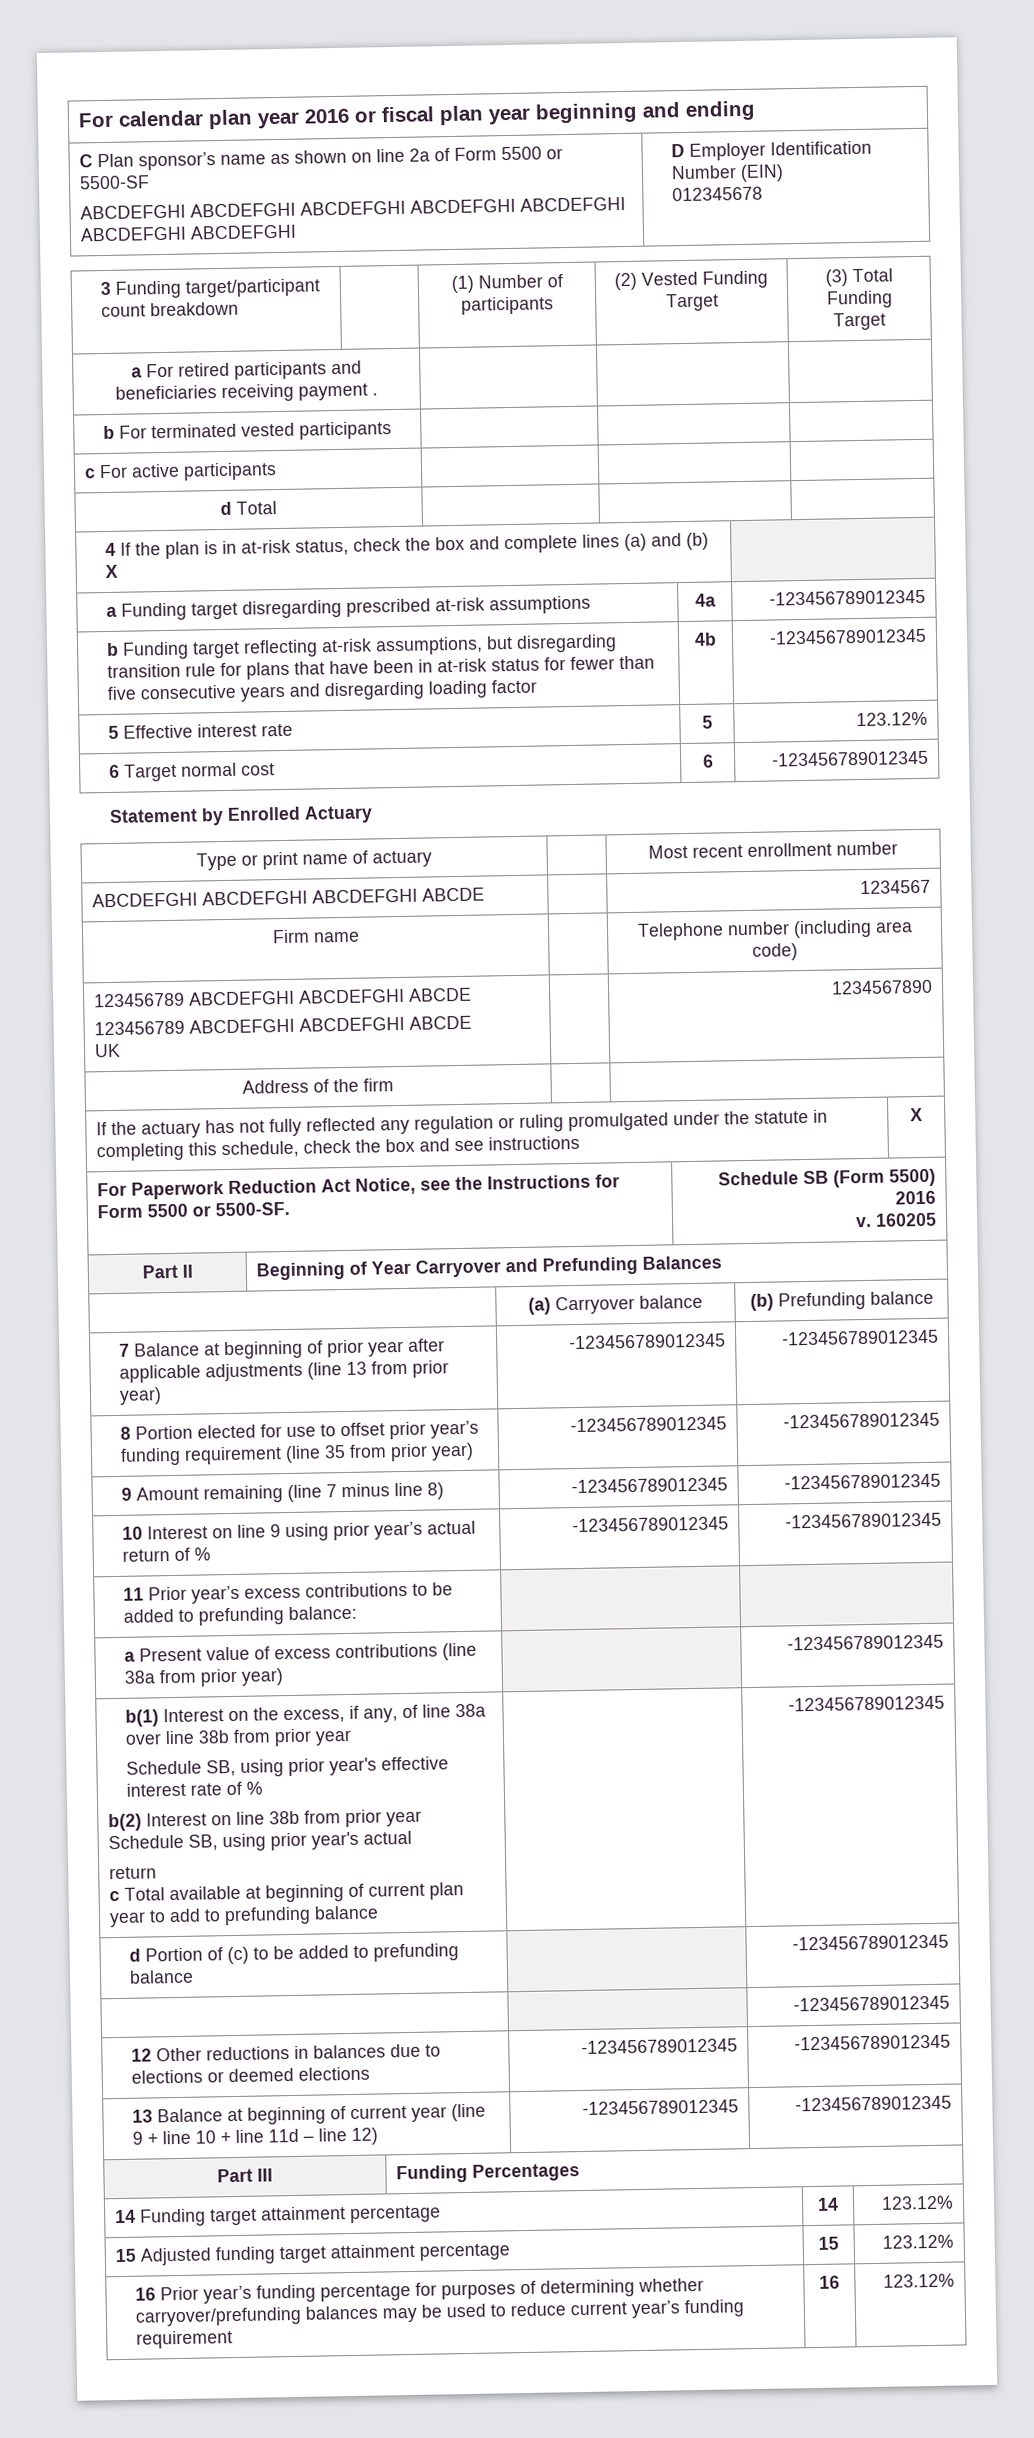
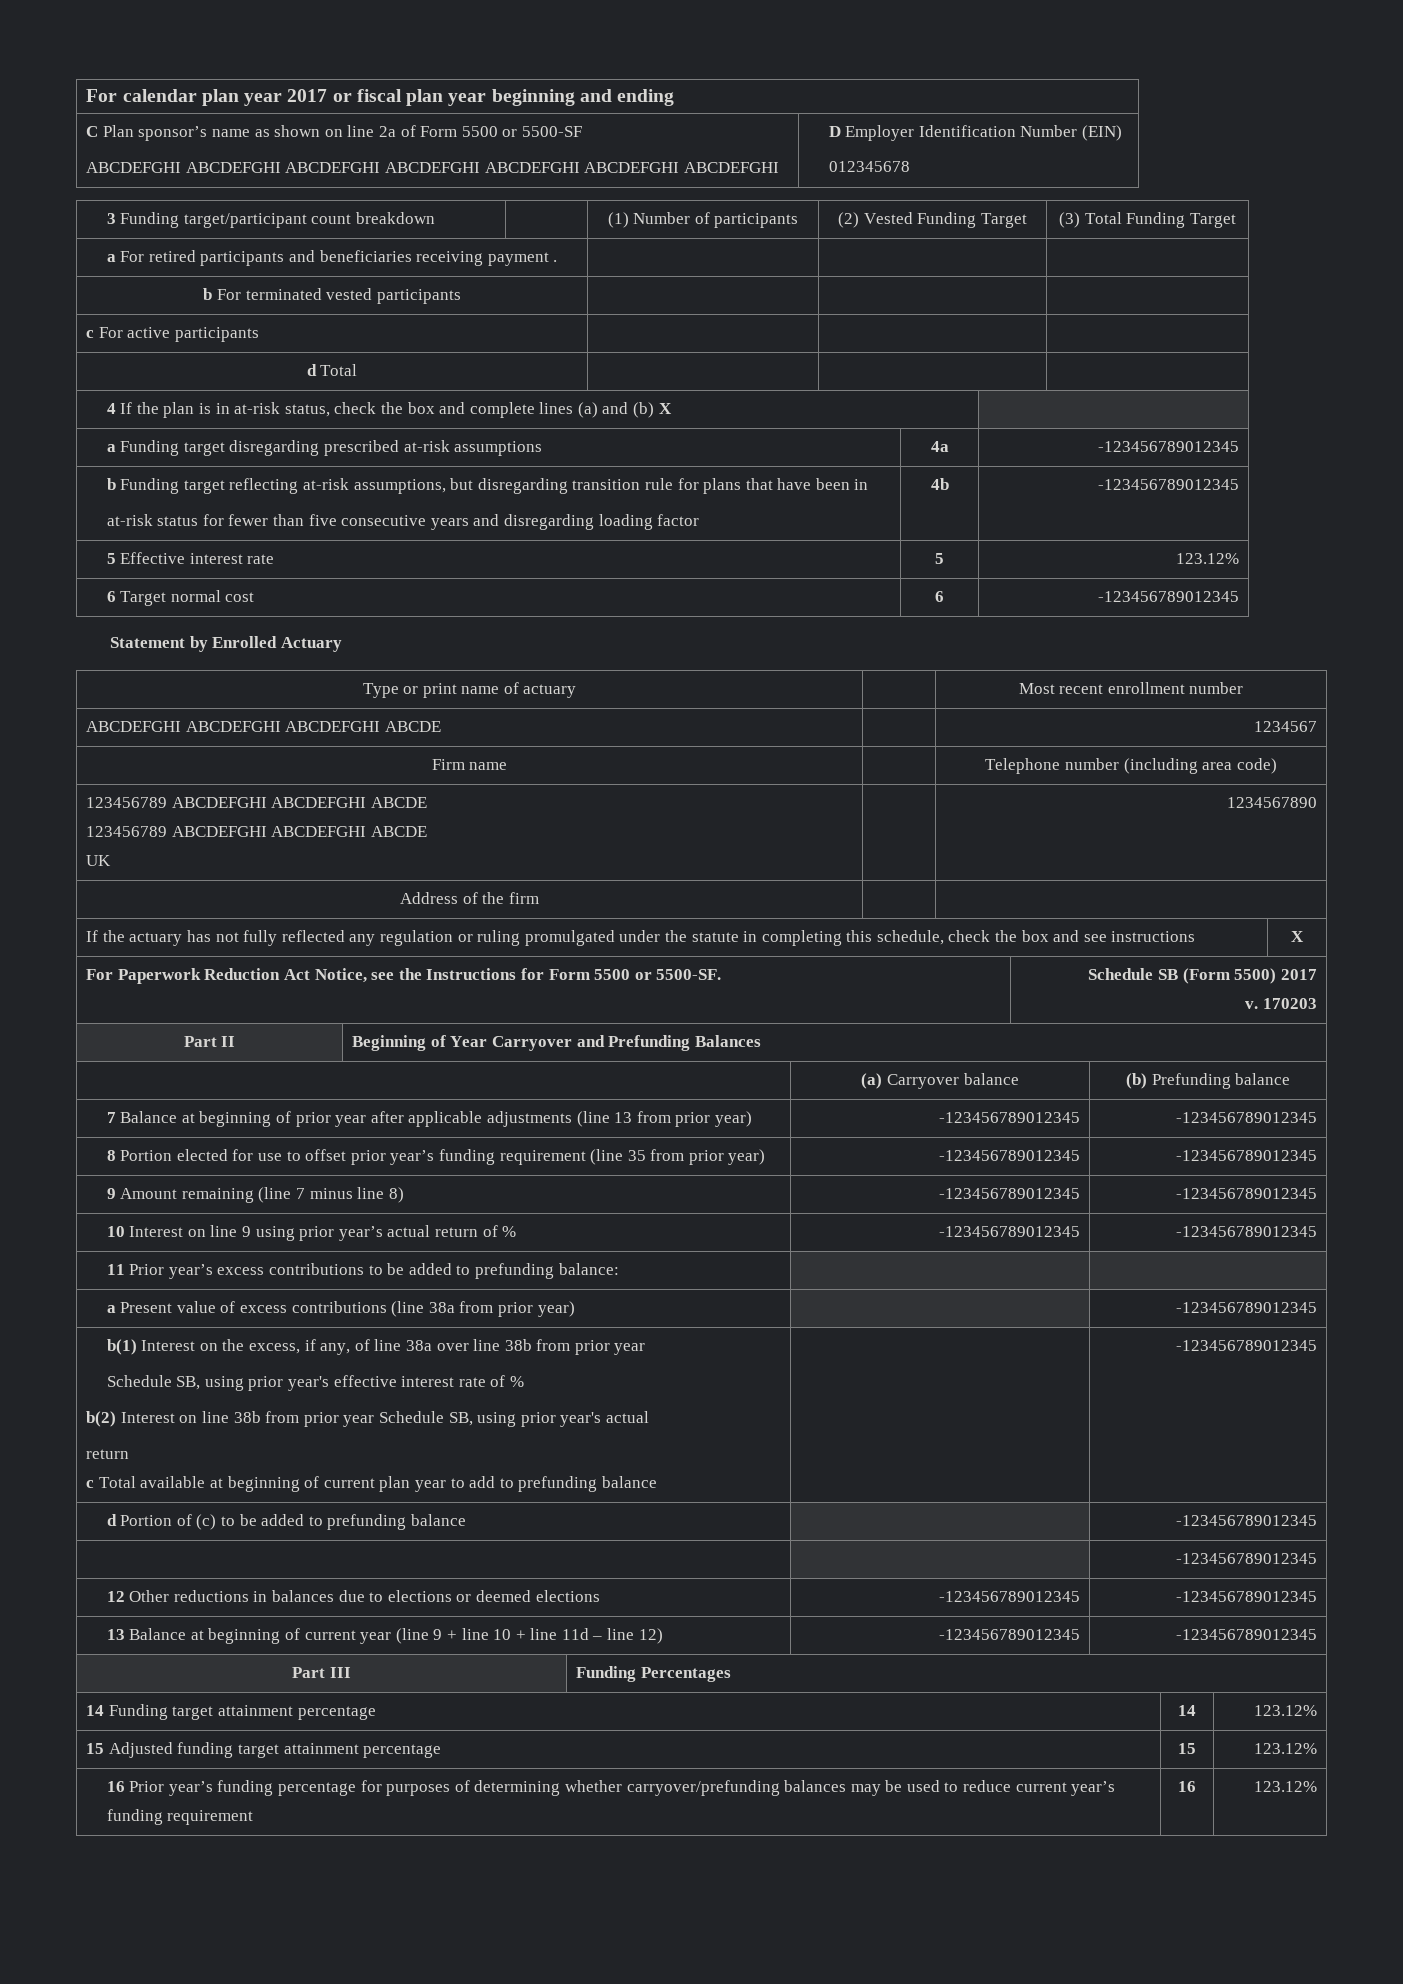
[304,108,351,124] 2016 -> [287,89,328,102] 2017
(433, 666) none -> (869, 484) //
[894,1190,936,1205] 2016 -> [1280,969,1317,980] 2017
[874,1212,937,1227] 160205 -> [1262,998,1317,1009] 170203

